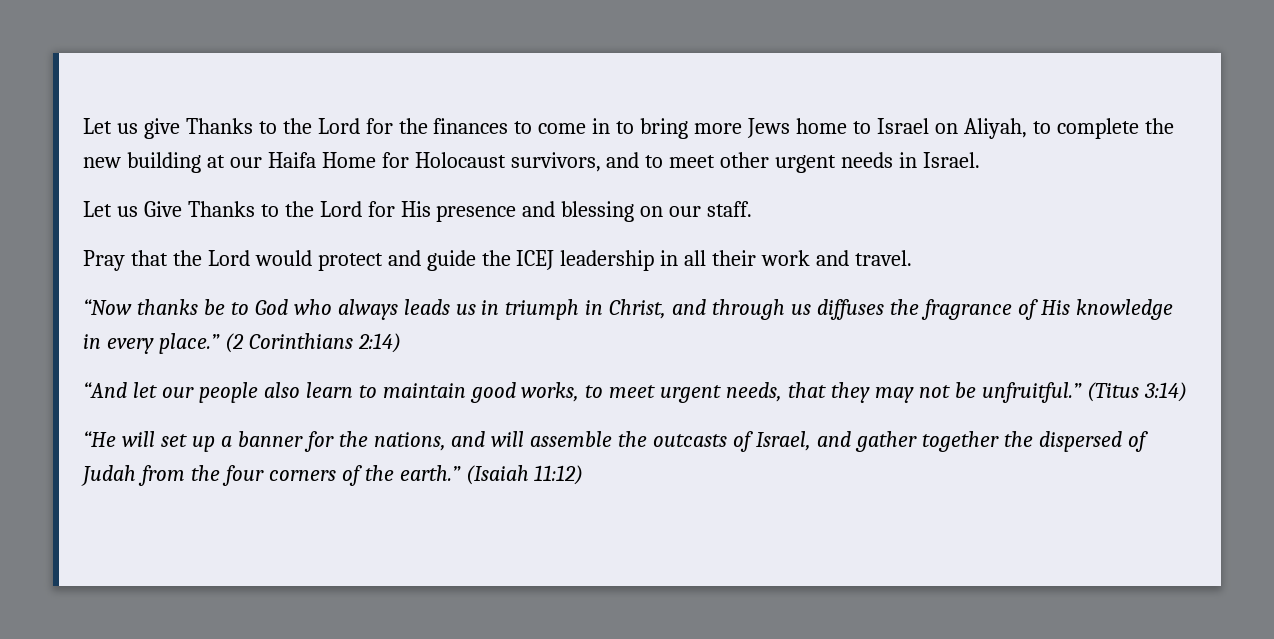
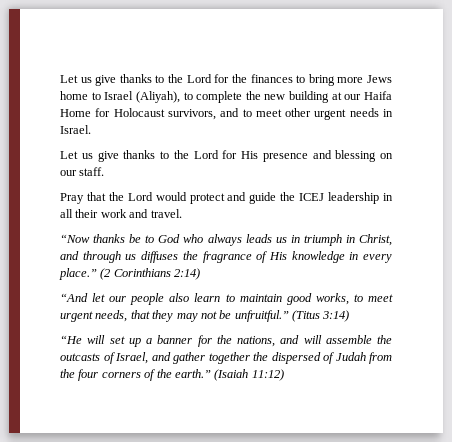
[83,118,253,139] Let us give Thanks -> [60,74,152,86] Let us give thanks
[538,118,635,134] come in to -> (306, 79) none
[934,118,1027,139] on Aliyah, -> [135,91,180,103] (Aliyah),
[143,201,255,217] Give Thanks -> [97,150,156,162] give thanks

